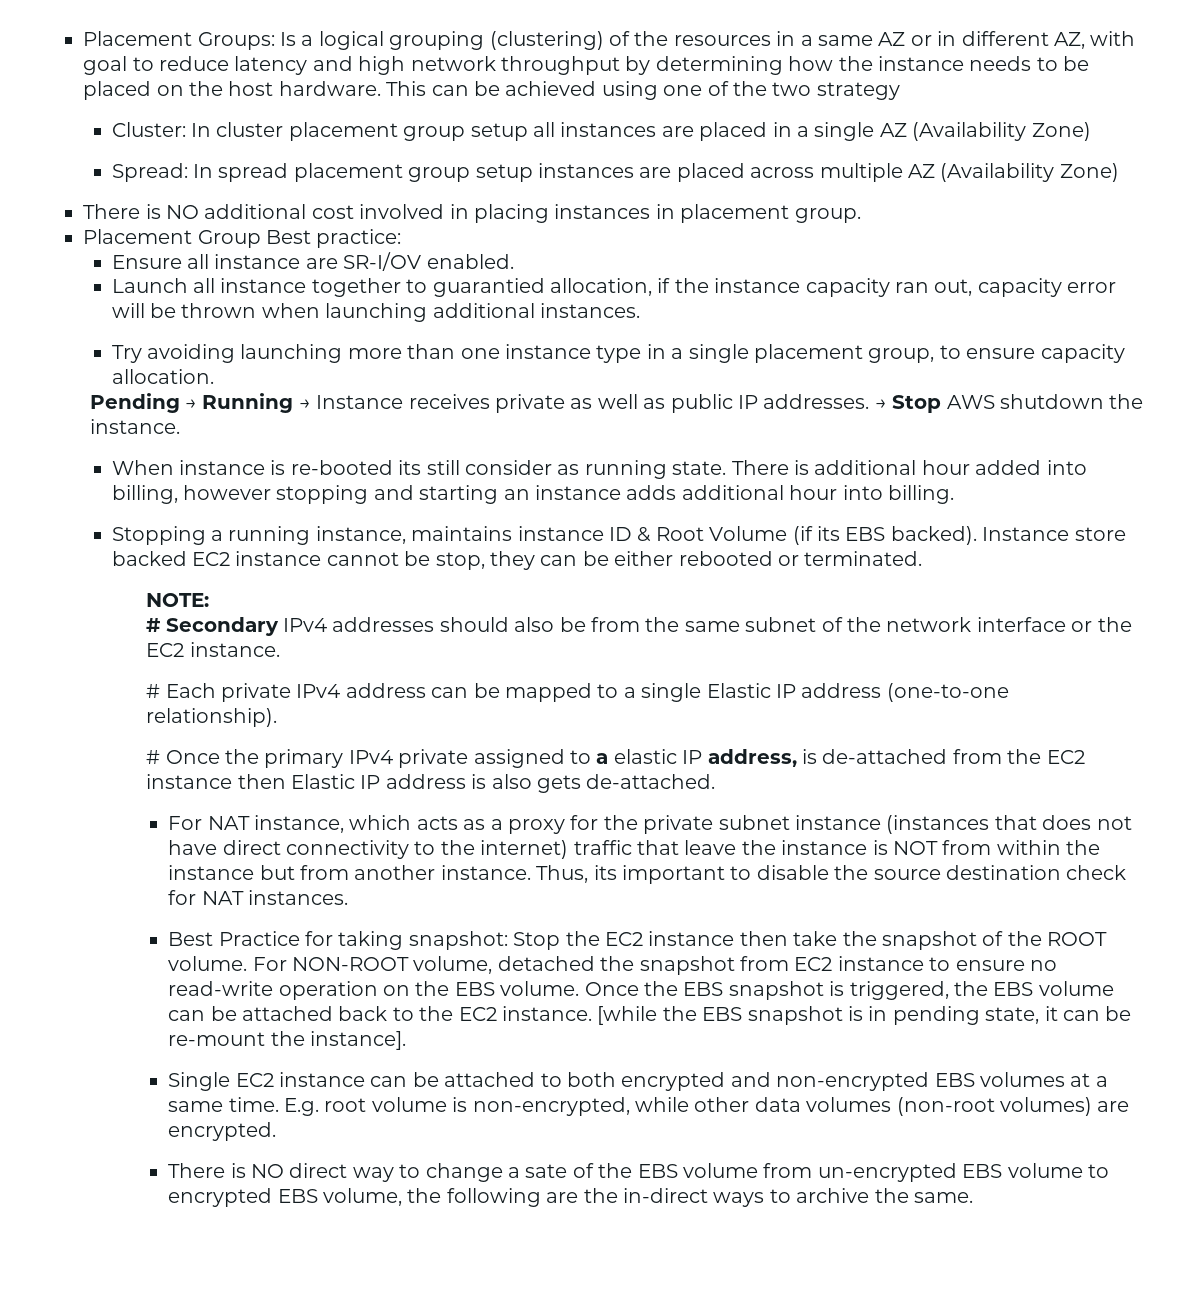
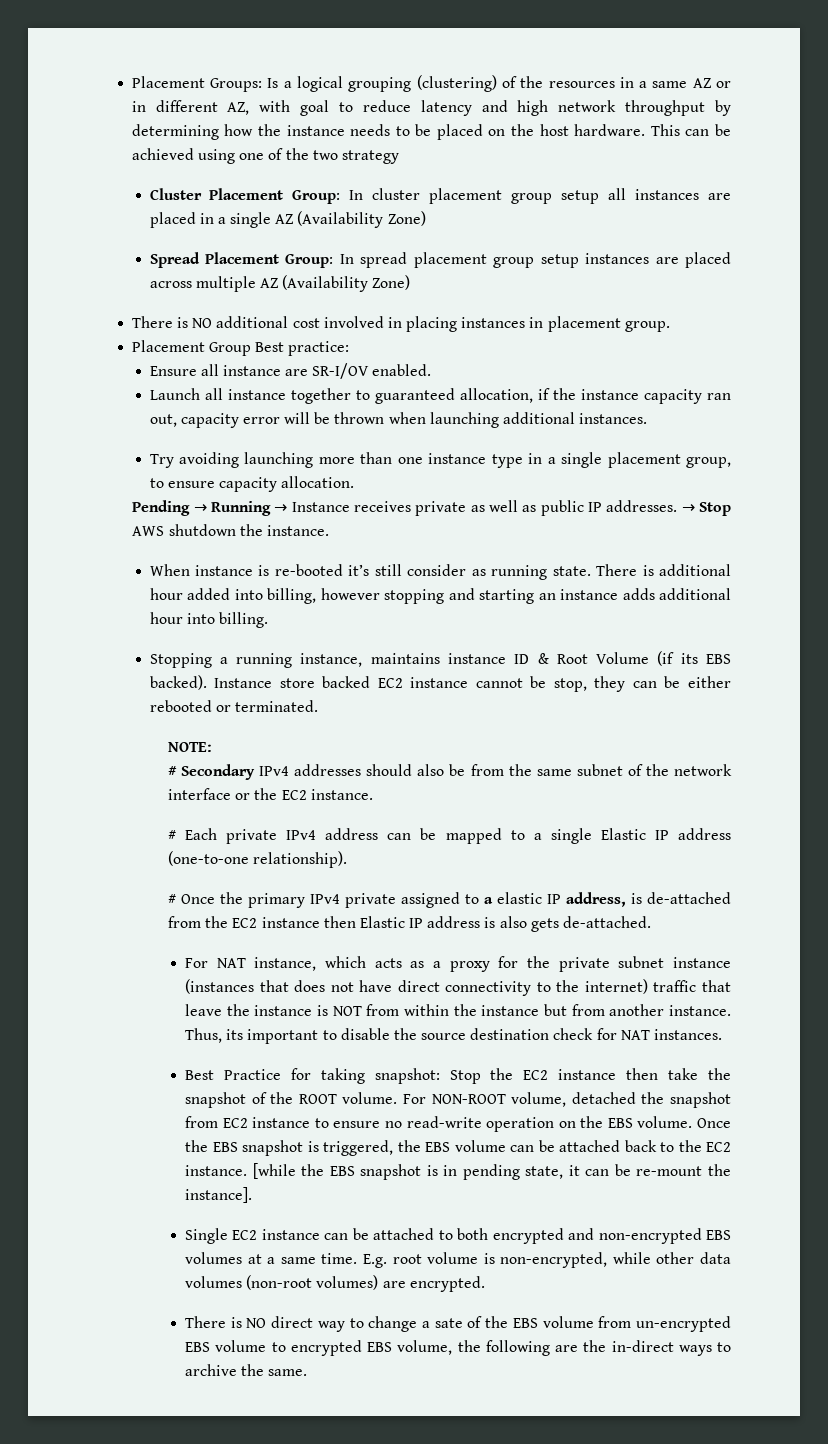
[111,122,186,137] Cluster: -> [149,188,341,204] Cluster Placement Group:
[111,163,188,182] Spread: -> [149,252,334,268] Spread Placement Group:
[432,278,545,297] guarantied -> [374,388,455,404] guaranteed
[398,460,422,475] its -> [348,564,370,576] it’s

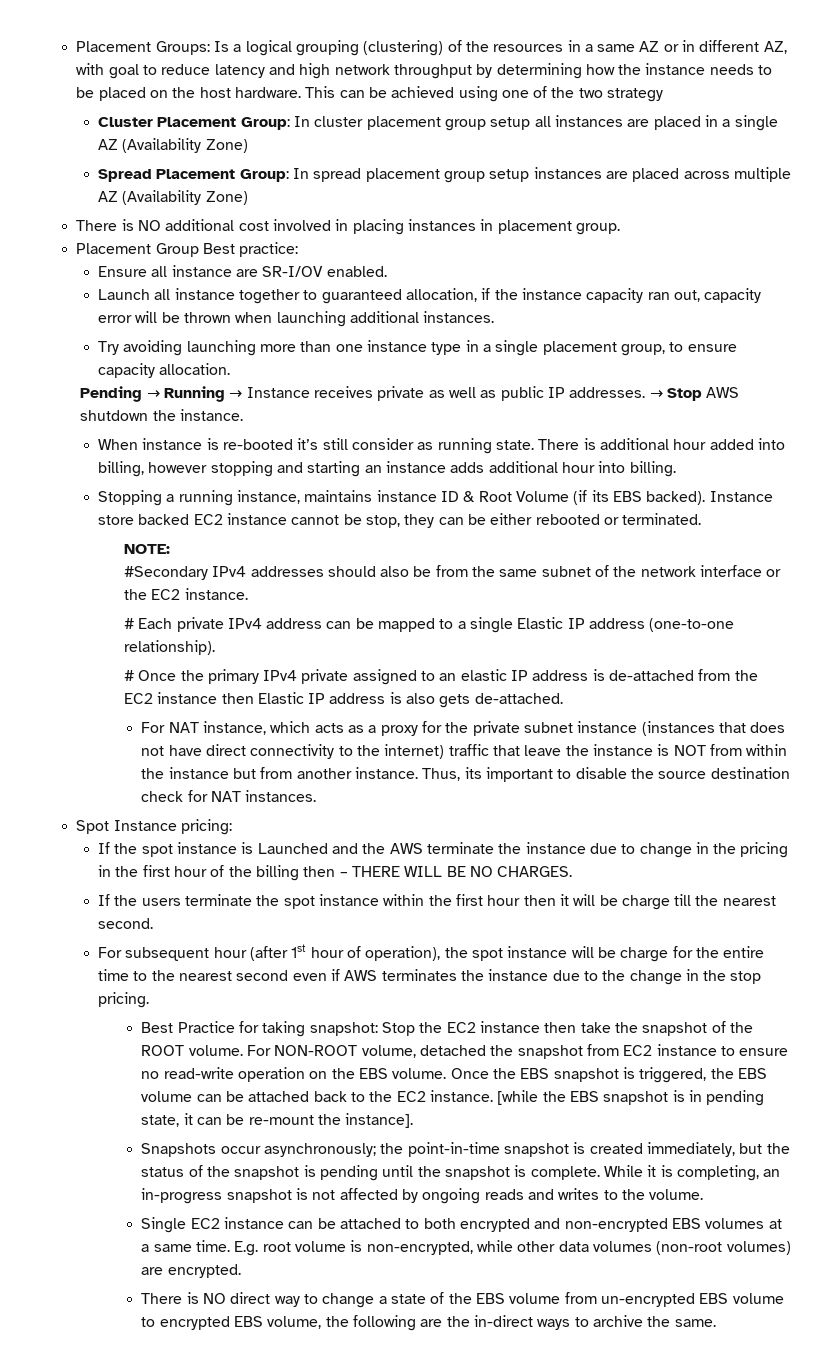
[167,764,256,780] # Secondary -> [123,566,208,580] #Secondary
[483,897,493,904] a -> [439,673,457,681] an
[565,892,626,907] address, -> [532,670,589,681] address
(723, 1034) none -> [76,819,232,835] [98,842,789,858] [98,865,573,881] [98,894,776,910] [98,918,154,929] [98,944,765,962] [98,969,762,985] [98,992,150,1008] // Spot Instance pricing: // If the spot instance is Launched and the AWS terminate the instance due to change in the pricing in the first hour of the billing then – THERE WILL BE NO CHARGES. // If the users terminate the spot instance within the first hour then it will be charge till the nearest second. // For subsequent hour (after 1st hour of operation), the spot instance will be charge for the entire time to the nearest second even if AWS terminates the instance due to the change in the stop pricing.
(253, 1195) none -> [141,1142,790,1157] [141,1165,781,1181] [141,1188,704,1204] // Snapshots occur asynchronously; the point-in-time snapshot is created immediately, but the status of the snapshot is pending until the snapshot is complete. While it is completing, an in-progress snapshot is not affected by ongoing reads and writes to the volume.
[434,1318,463,1328] sate -> [391,1294,427,1304] state

